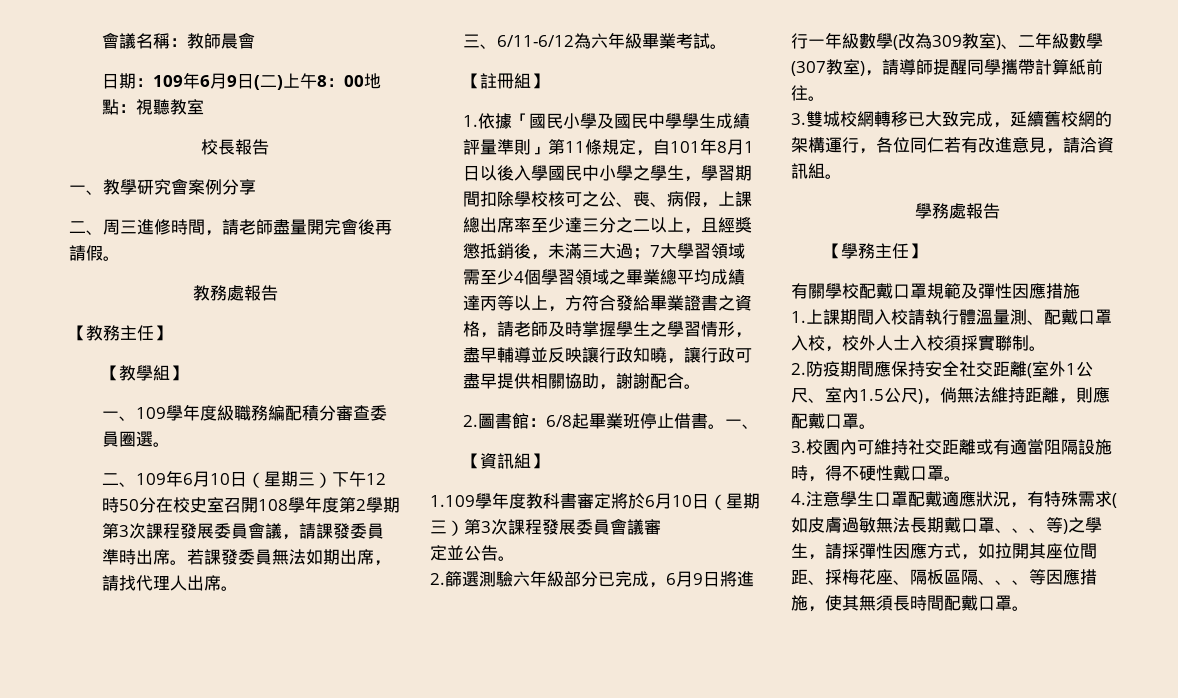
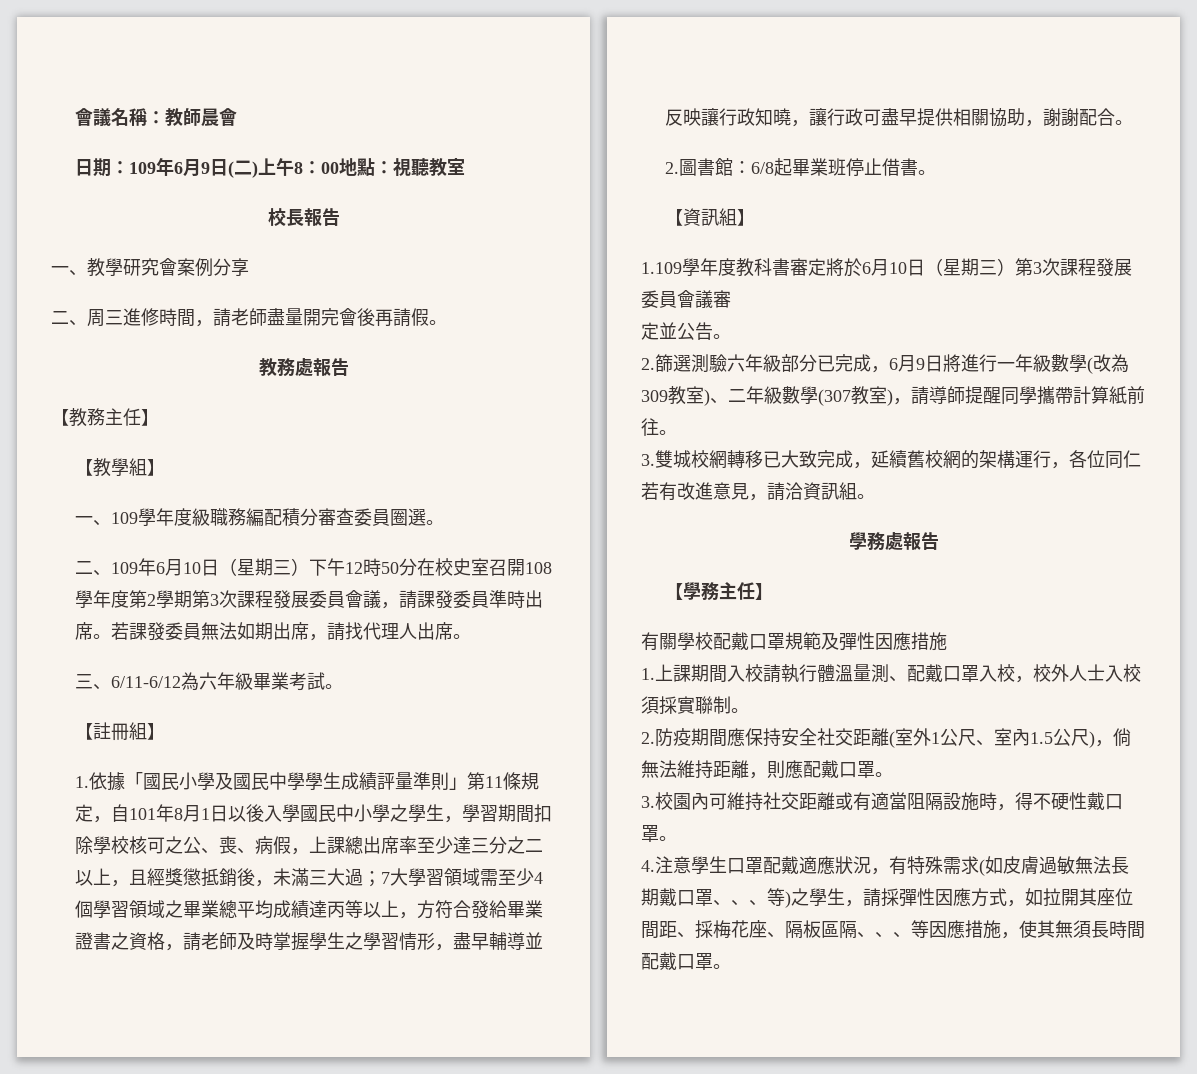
[725,419,760,429] 一、 -> (936, 172) none

